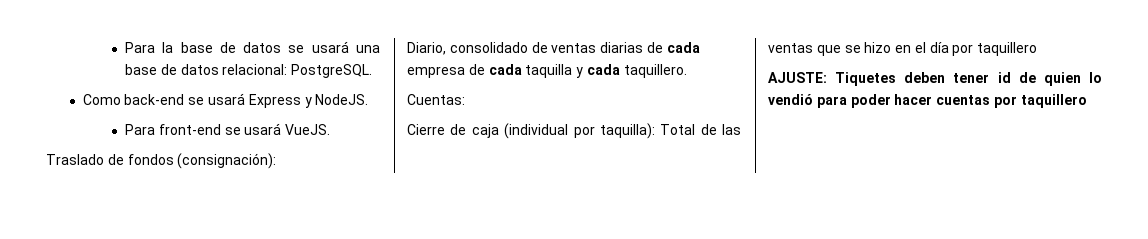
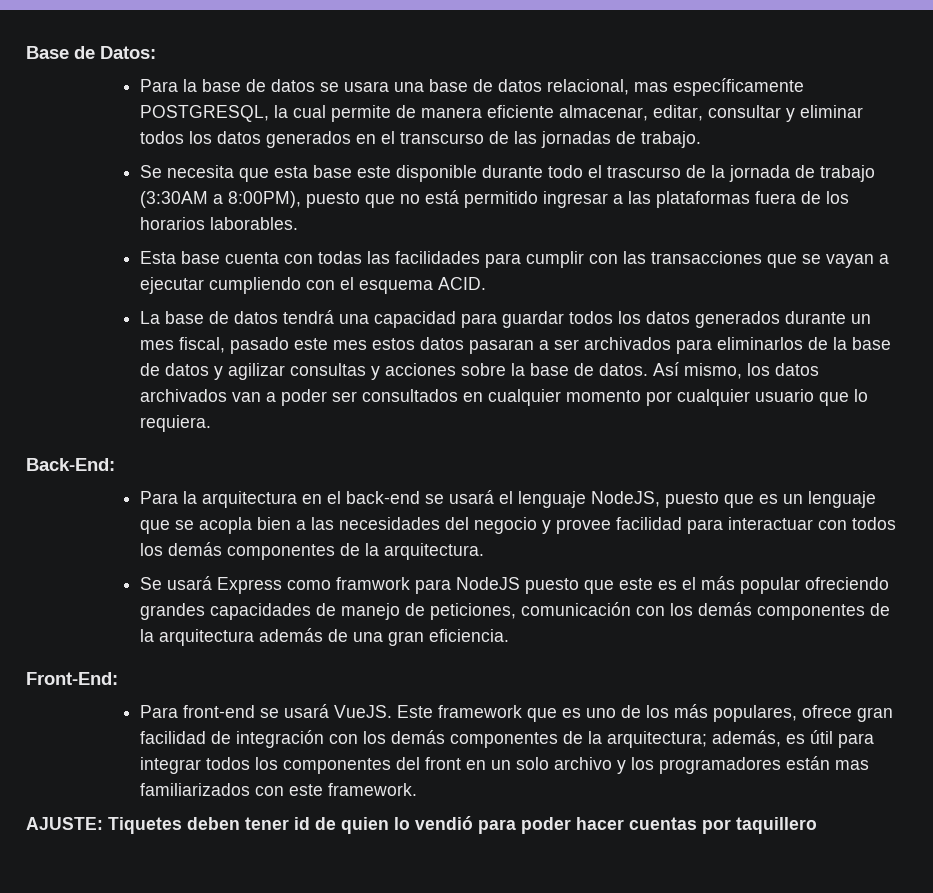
(124, 47) none -> [26,46,156,59] Base de Datos: //
[311,41,349,53] usará -> [344,81,390,92] usara
[222,64,373,78] [82,93,369,108] relacional: PostgreSQL. // Como back-end se usará Express y NodeJS. -> [547,78,805,96] [140,105,864,122] [140,131,702,148] [140,165,876,182] [140,190,850,208] [140,217,299,230] [140,251,890,268] [140,277,487,294] [140,310,872,328] [140,337,892,354] [140,362,820,380] [140,389,869,406] [140,415,212,432] [26,458,115,471] [140,490,877,508] [140,517,897,534] [140,542,485,560] [140,576,890,594] [140,602,891,620] [140,628,510,646] [26,672,118,685] relacional, mas específicamente POSTGRESQL, la cual permite de manera eficiente almacenar, editar, consultar y eliminar todos los datos generados en el transcurso de las jornadas de trabajo. // Se necesita que esta base este disponible durante todo el trascurso de la jornada de trabajo (3:30AM a 8:00PM), puesto que no está permitido ingresar a las plataformas fuera de los horarios laborables. // Esta base cuenta con todas las facilidades para cumplir con las transacciones que se vayan a ejecutar cumpliendo con el esquema ACID. // La base de datos tendrá una capacidad para guardar todos los datos generados durante un mes fiscal, pasado este mes estos datos pasaran a ser archivados para eliminarlos de la base de datos y agilizar consultas y acciones sobre la base de datos. Así mismo, los datos archivados van a poder ser consultados en cualquier momento por cualquier usuario que lo requiera. // Back-End: // Para la arquitectura en el back-end se usará el lenguaje NodeJS, puesto que es un lenguaje que se acopla bien a las necesidades del negocio y provee facilidad para interactuar con todos los demás componentes de la arquitectura. // Se usará Express como framwork para NodeJS puesto que este es el más popular ofreciendo grandes capacidades de manejo de peticiones, comunicación con los demás componentes de la arquitectura además de una gran eficiencia. // Front-End:
[46,153,277,169] [407,42,700,55] [407,64,687,78] [407,94,465,105] [407,123,741,139] [768,42,1038,56] // Traslado de fondos (consignación): // Diario, consolidado de ventas diarias de cada empresa de cada taquilla y cada taquillero. // Cuentas: // Cierre de caja (individual por taquilla): Total de las ventas que se hizo en el día por taquillero -> [397,704,894,722] [140,730,875,748] [140,756,870,774] [140,783,418,796] Este framework que es uno de los más populares, ofrece gran facilidad de integración con los demás componentes de la arquitectura; además, es útil para integrar todos los componentes del front en un solo archivo y los programadores están mas familiarizados con este framework.

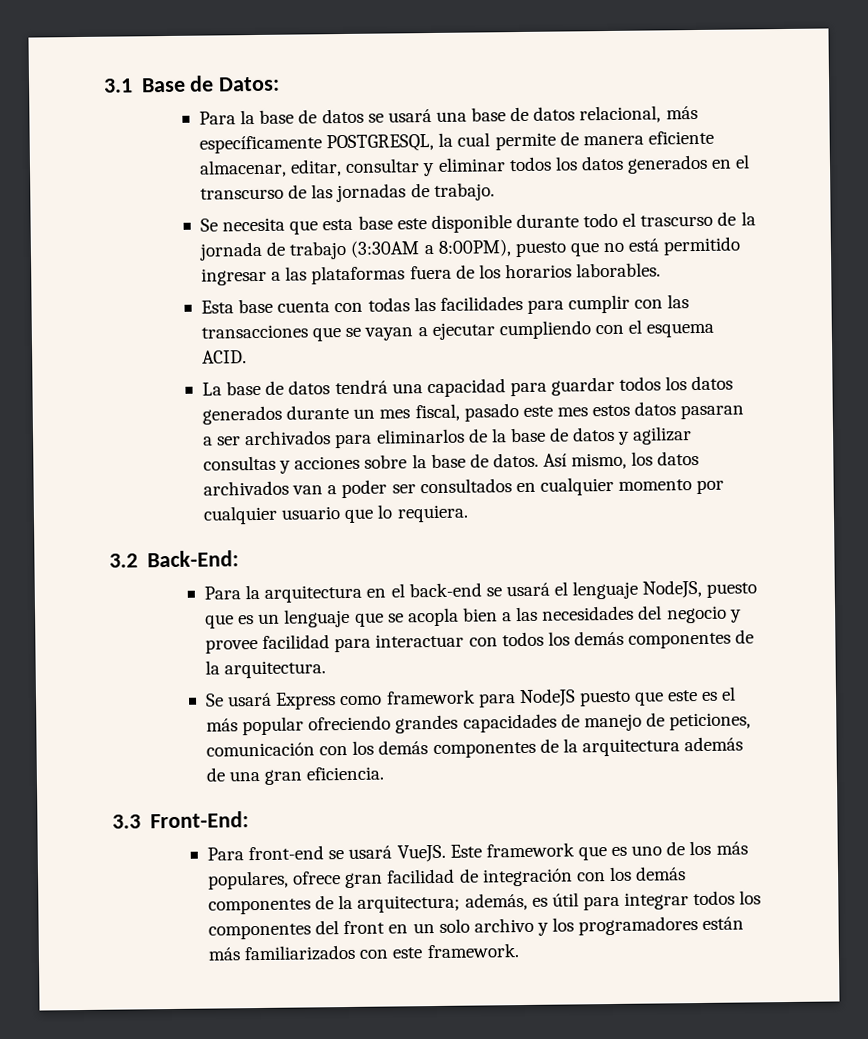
(26, 52) none -> [103,78,133,93] 3.1
[344,81,390,92] usara -> [387,109,432,123] usará
[634,82,669,92] mas -> [665,105,698,120] más
(212, 423) none -> [109,553,138,568] 3.2
[336,577,411,590] framwork -> [385,689,476,705] framework
(510, 635) none -> [112,814,141,829] 3.3
[835,760,870,770] mas -> [207,947,240,961] más
[26,816,817,834] // AJUSTE: Tiquetes deben tener id de quien lo vendió para poder hacer cuentas por taquillero -> (519, 951) none

